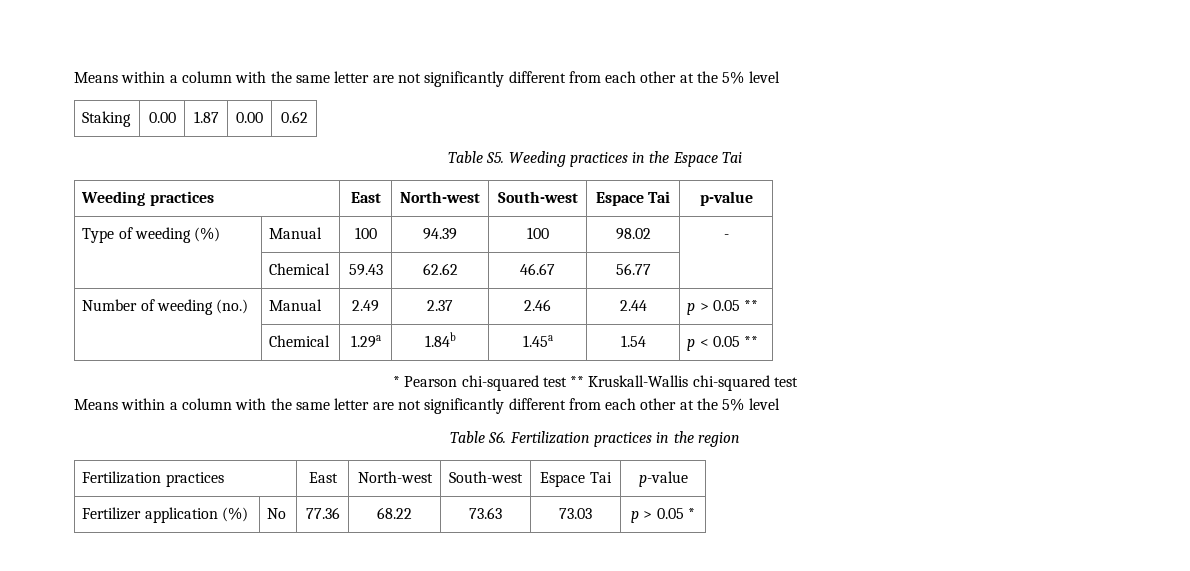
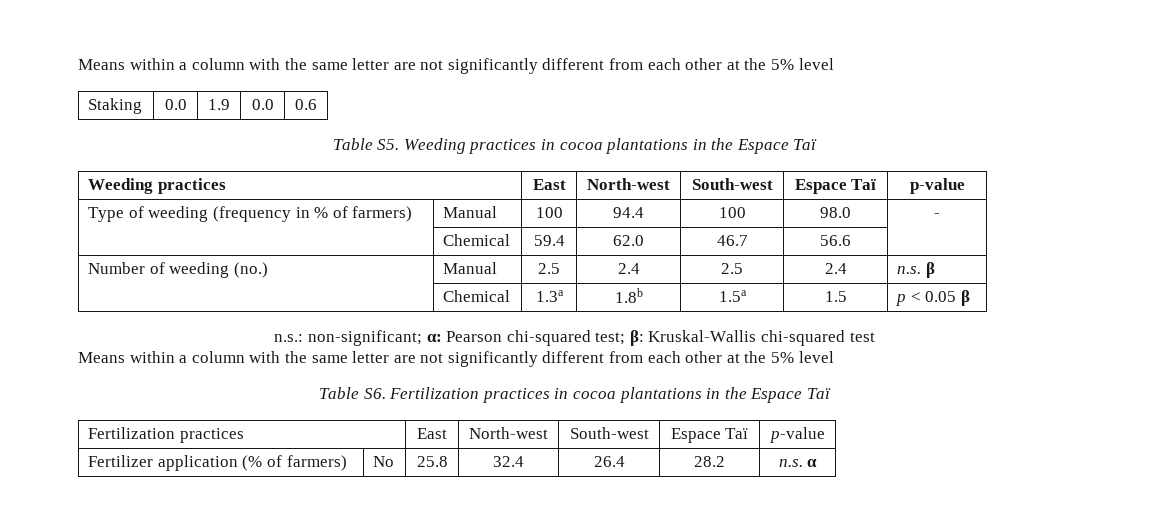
[148,112,176,123] [193,111,219,123] [236,112,263,123] [280,111,308,123] 0.00 | 1.87 | 0.00 | 0.62 -> [164,99,187,110] [208,99,230,110] [251,99,274,110] [295,99,317,110] 0.0 | 1.9 | 0.0 | 0.6
[649,151,743,167] the Espace Tai -> [559,138,818,154] cocoa plantations in the Espace Taï
[648,191,671,203] Tai -> [851,179,877,190] Taï
[194,227,221,242] (%) -> [213,206,413,222] (frequency in % of farmers)
[423,228,457,240] [526,227,549,239] [615,228,651,240] 94.39 | 100 | 98.02 -> [613,207,644,218] [718,207,746,218] [820,207,851,218] 94.4 | 100 | 98.0
[348,264,383,276] [422,263,458,275] [520,263,555,275] [615,263,651,275] 59.43 | 62.62 | 46.67 | 56.77 -> [533,235,565,246] [613,235,644,246] [716,235,748,246] [820,235,851,246] 59.4 | 62.0 | 46.7 | 56.6
[352,300,379,312] [427,300,453,311] [524,299,551,311] [619,300,647,311] [687,300,759,315] [269,335,331,347] [350,335,381,348] [424,332,456,347] [522,335,553,347] [620,335,646,347] [687,336,759,351] [392,375,689,391] 2.49 | 2.37 | 2.46 | 2.44 | p > 0.05 ** // | Chemical | 1.29a | 1.84b | 1.45a | 1.54 | p < 0.05 ** // * Pearson chi-squared test ** Kruskall-Wallis -> [538,263,560,274] [617,263,640,274] [721,263,743,274] [824,263,847,274] [897,262,935,278] [443,290,511,302] [535,290,564,302] [614,288,643,303] [718,290,747,302] [824,291,847,302] [896,290,971,306] [274,330,757,346] 2.5 | 2.4 | 2.5 | 2.4 | n.s. β // | Chemical | 1.3a | 1.8b | 1.5a | 1.5 | p < 0.05 β // n.s.: non-significant; α: Pearson chi-squared test; β: Kruskal-Wallis
[673,431,740,447] the region -> [572,387,831,403] cocoa plantations in the Espace Taï
[589,472,612,483] Tai -> [725,428,749,439] Taï
[222,507,249,522] [267,508,287,519] [305,507,340,519] [377,507,412,519] [469,507,502,519] [559,508,592,519] [631,508,695,523] (%) | No | 77.36 | 68.22 | 73.63 | 73.03 | p > 0.05 * -> [242,455,347,471] [373,456,395,467] [416,456,448,467] [493,456,524,467] [593,456,625,467] [694,456,725,467] [778,459,818,467] (% of farmers) | No | 25.8 | 32.4 | 26.4 | 28.2 | n.s. α

